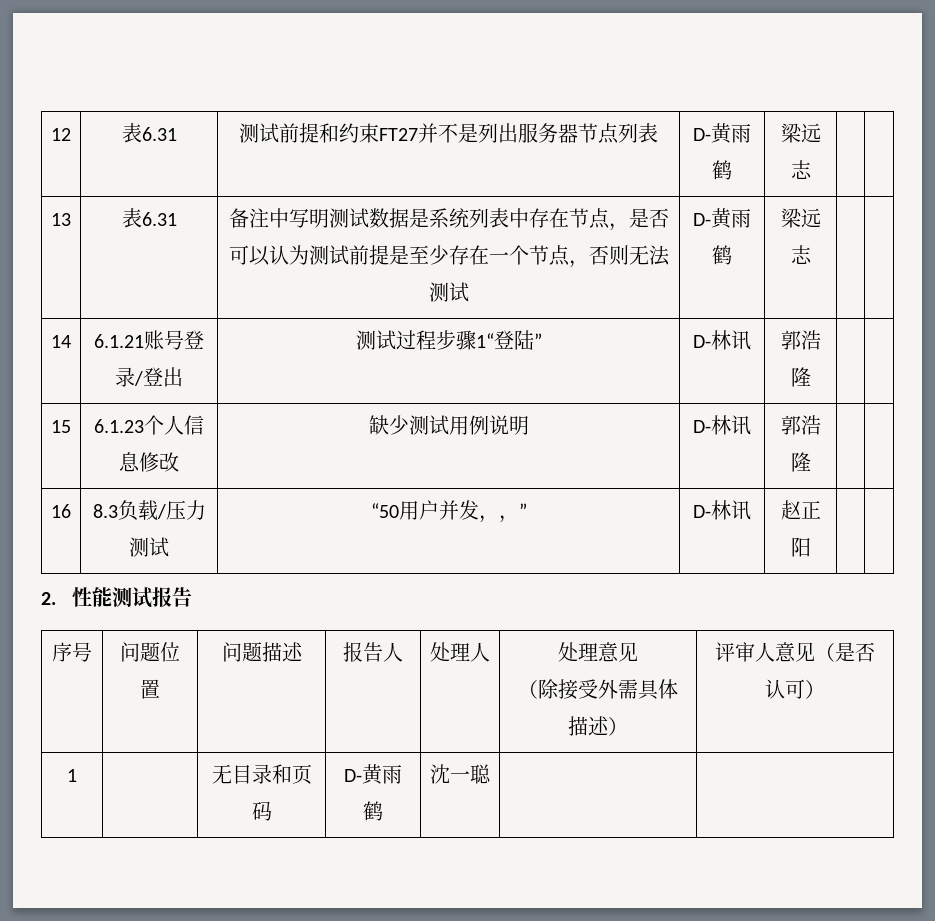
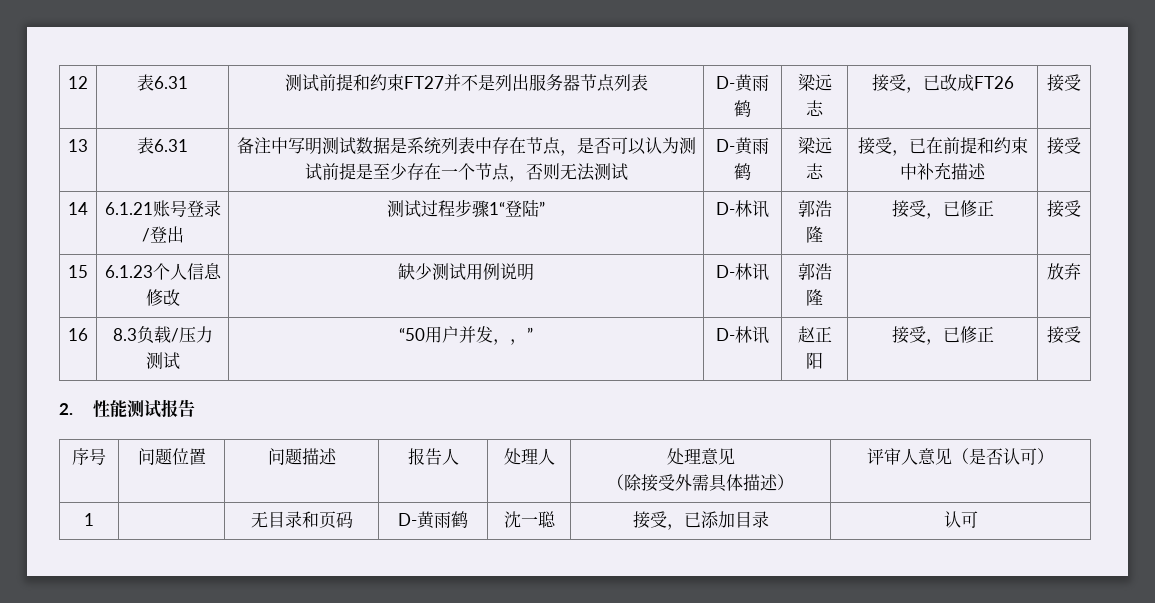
(812, 169) | -> [871,74,1014,93] [1047,74,1081,92] 接受，已改成FT26 | 接受
(812, 254) | -> [857,137,1028,156] [900,162,986,180] [1047,137,1081,155] 接受，已在前提和约束中补充描述 | 接受
(811, 377) | -> [891,200,994,219] [1047,200,1081,218] 接受，已修正 | 接受
(811, 462) none -> [1047,263,1081,280] 放弃
(811, 547) | -> [891,326,994,345] [1047,326,1081,344] 接受，已修正 | 接受
(491, 774) | -> [632,511,769,530] [943,511,978,528] 接受，已添加目录 | 认可

